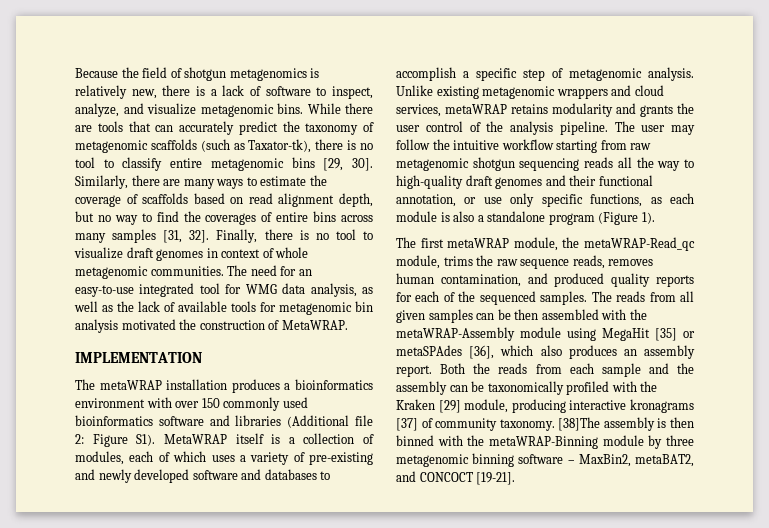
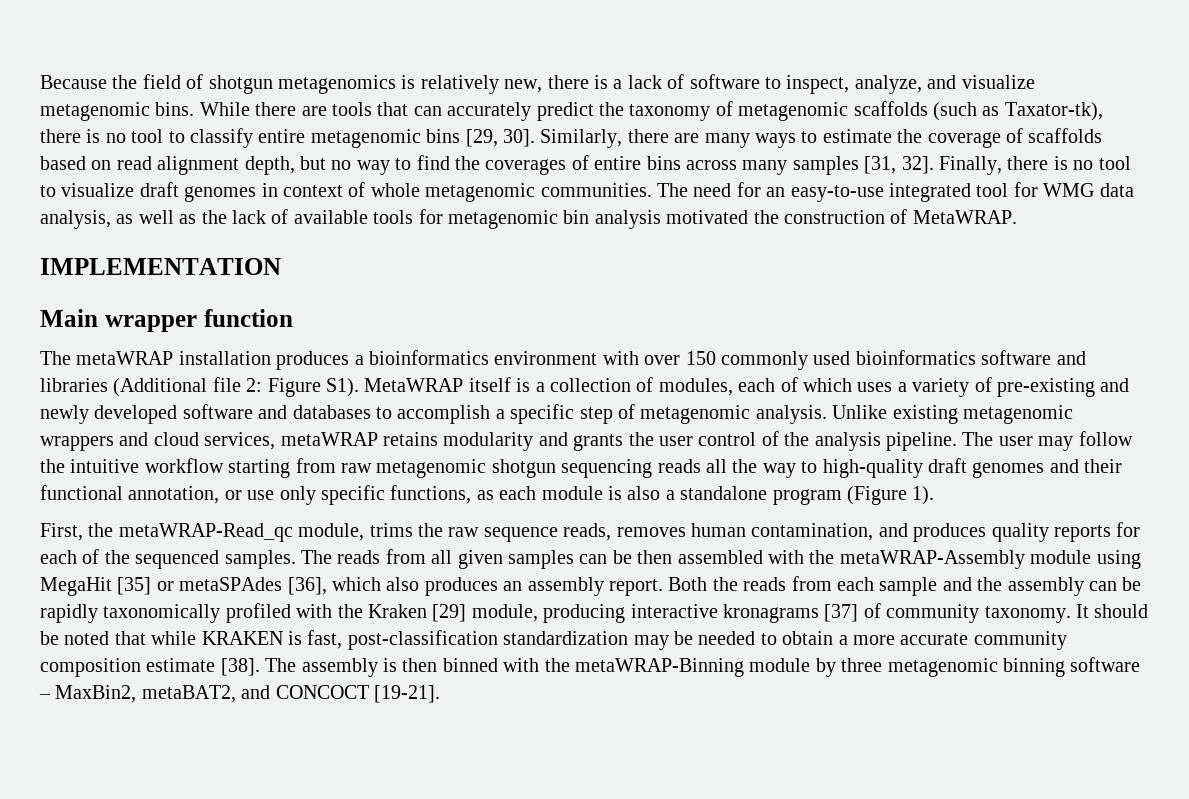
(202, 357) none -> [40,309,293,332] // Main wrapper function
[396,237,558,251] The first metaWRAP module, -> [40,523,83,541] First,
[554,273,605,287] produced -> [913,523,987,542] produces
(485, 386) none -> [40,604,98,623] rapidly
[558,417,601,431] [38]The -> [1075,604,1149,618] [40,630,1067,650] [40,658,297,677] It should be noted that while KRAKEN is fast, post-classification standardization may be needed to obtain a more accurate community composition estimate [38]. The

